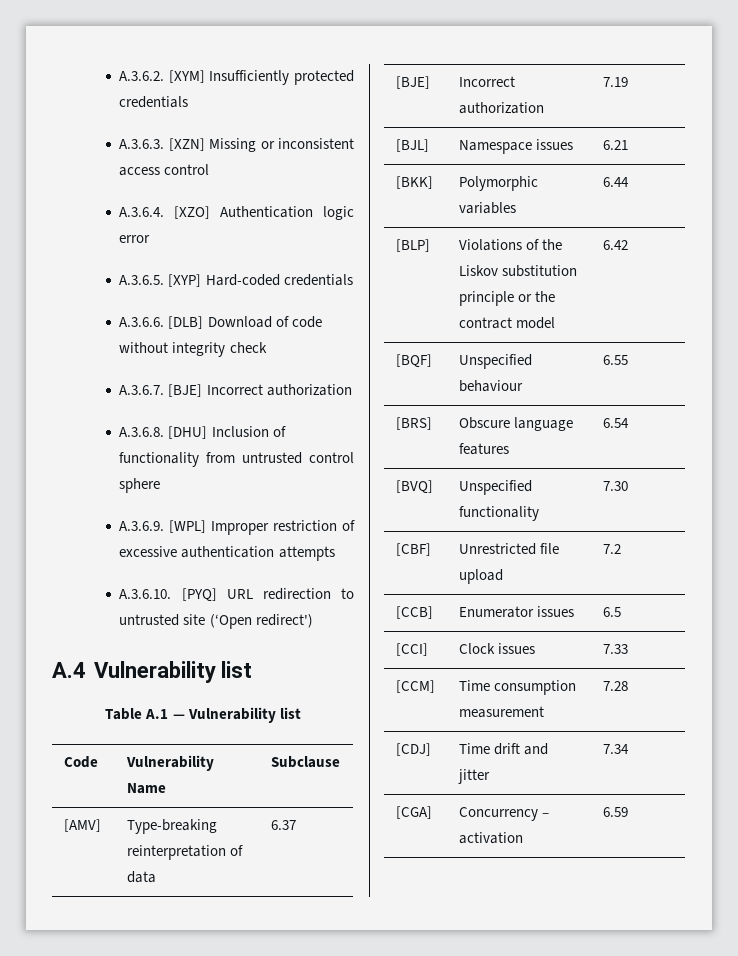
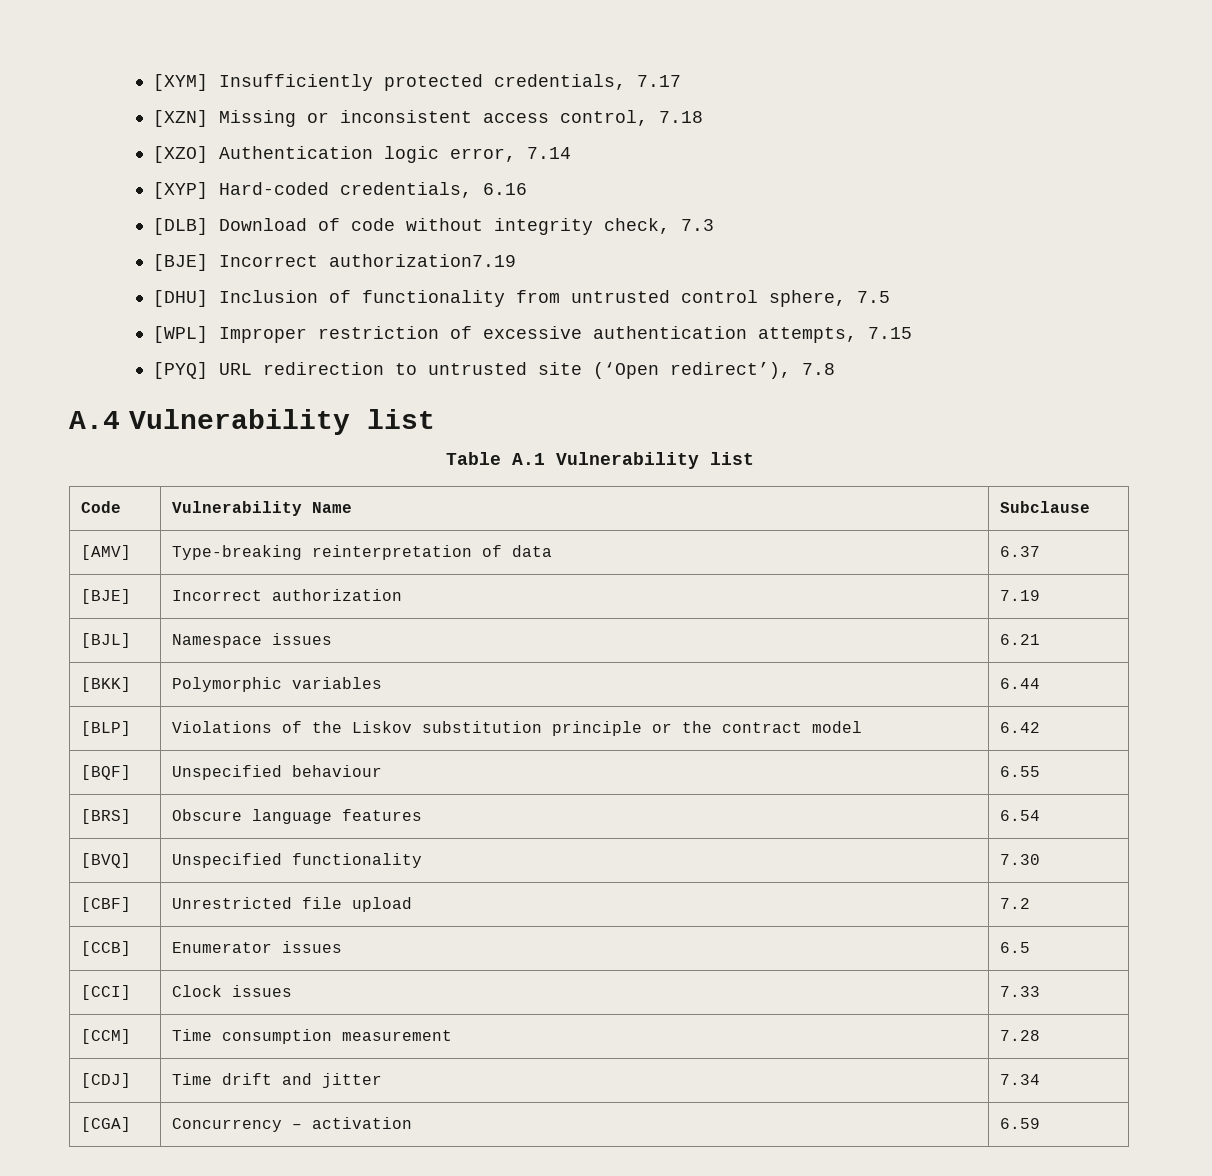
[119,71,165,81] A.3.6.2. -> (152, 82) none
[119,96,189,108] [119,139,165,149] credentials // A.3.6.3. -> [493,74,681,90] credentials, 7.17 //
[164,164,210,175] [119,207,165,217] control // A.3.6.4. -> [559,110,703,126] control, 7.18 //
[119,235,151,243] [119,274,353,287] [119,317,165,327] error // A.3.6.5. [XYP] Hard-coded credentials // A.3.6.6. -> [449,147,571,162] [152,182,527,199] error, 7.14 // [XYP] Hard-coded credentials, 6.16 //
[229,342,267,353] [119,384,352,397] [119,427,165,437] check // A.3.6.7. [BJE] Incorrect authorization // A.3.6.8. -> [603,218,714,234] [152,254,516,271] check, 7.3 // [BJE] Incorrect authorization7.19 //
[119,478,161,493] [119,521,165,531] sphere // A.3.6.9. -> [768,290,890,307] sphere, 7.5 //
[278,546,335,561] [119,589,172,599] attempts // A.3.6.10. -> [757,327,912,343] attempts, 7.15 //
[255,614,313,628] redirect') -> [669,362,835,379] redirect’), 7.8
[172,714,185,719] — -> (545, 459) none

